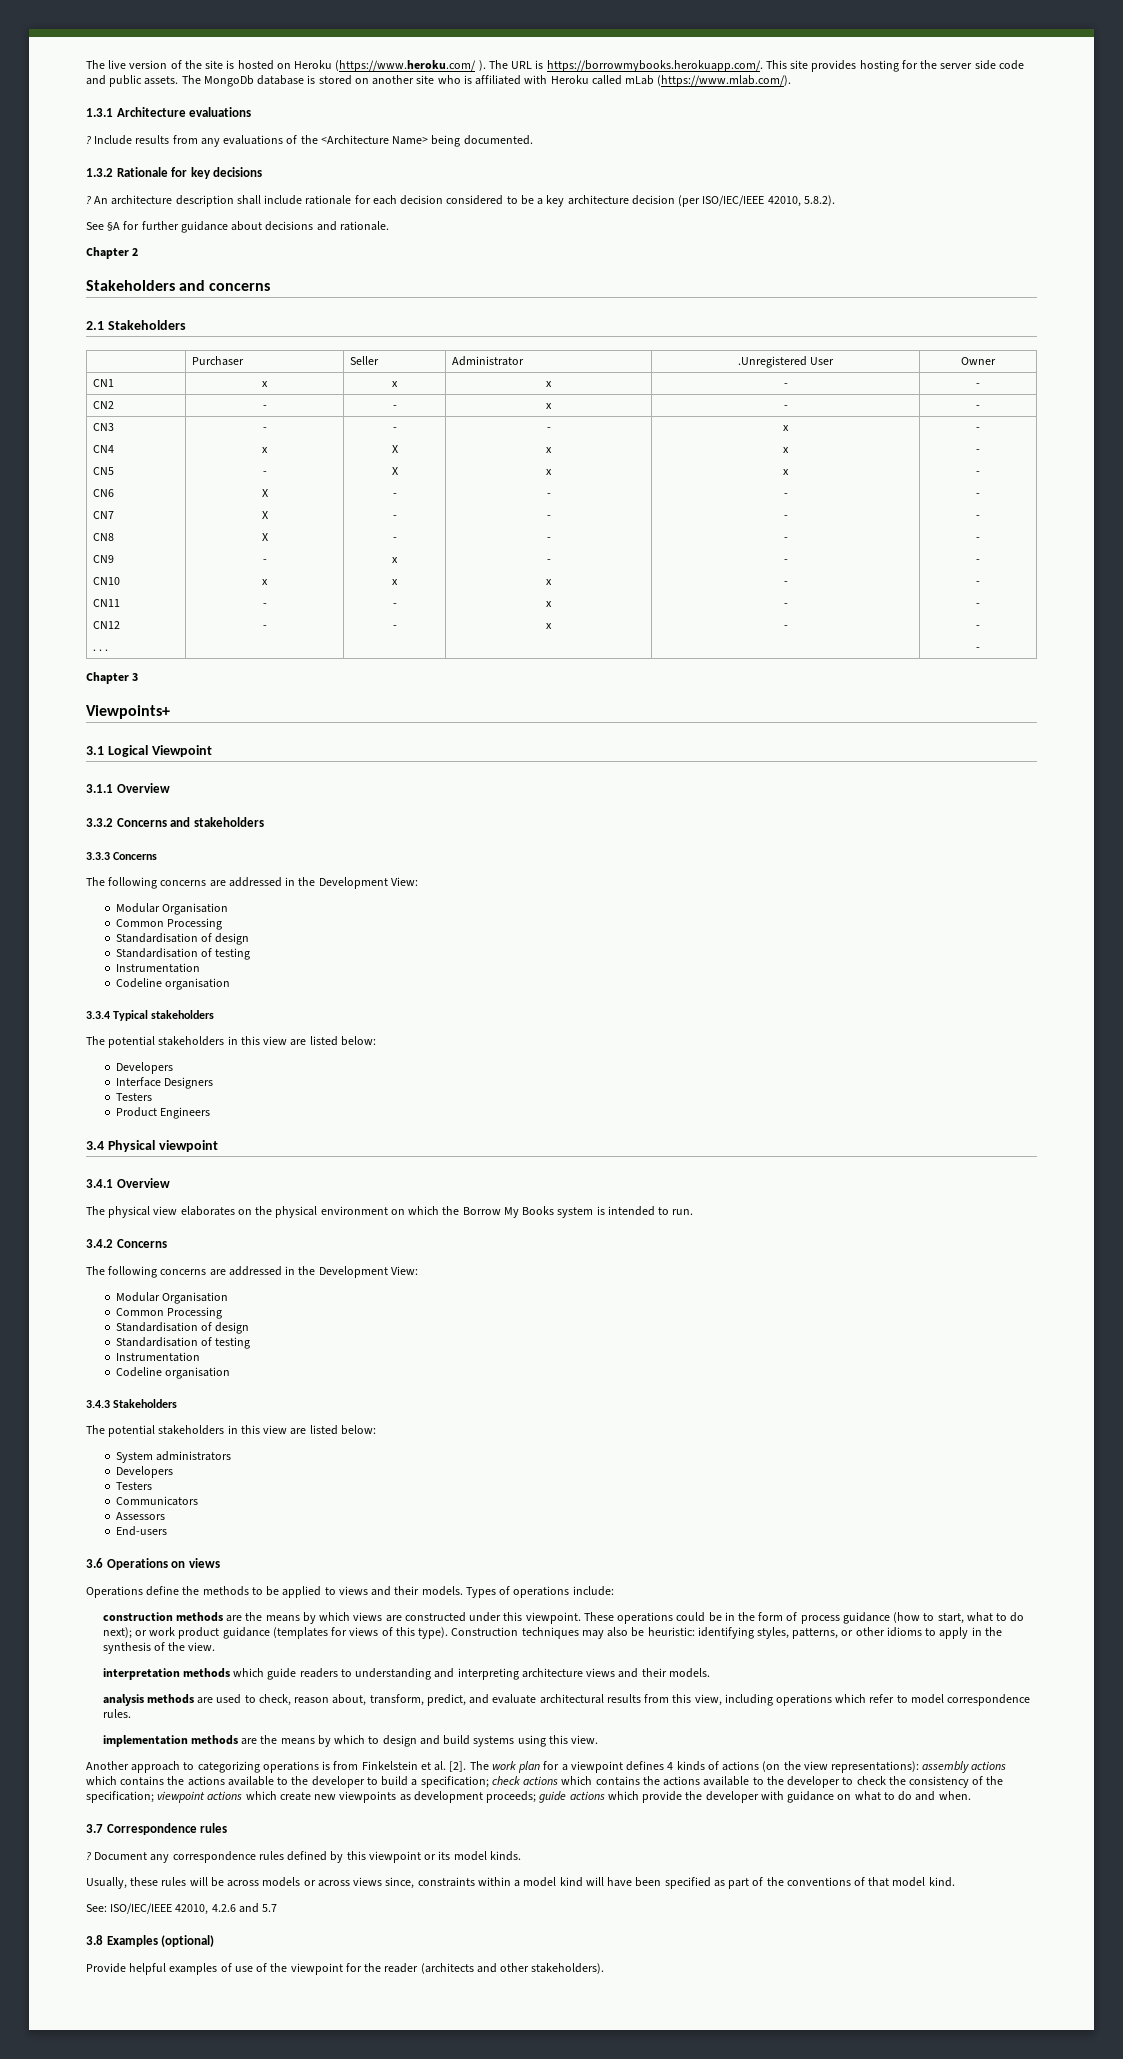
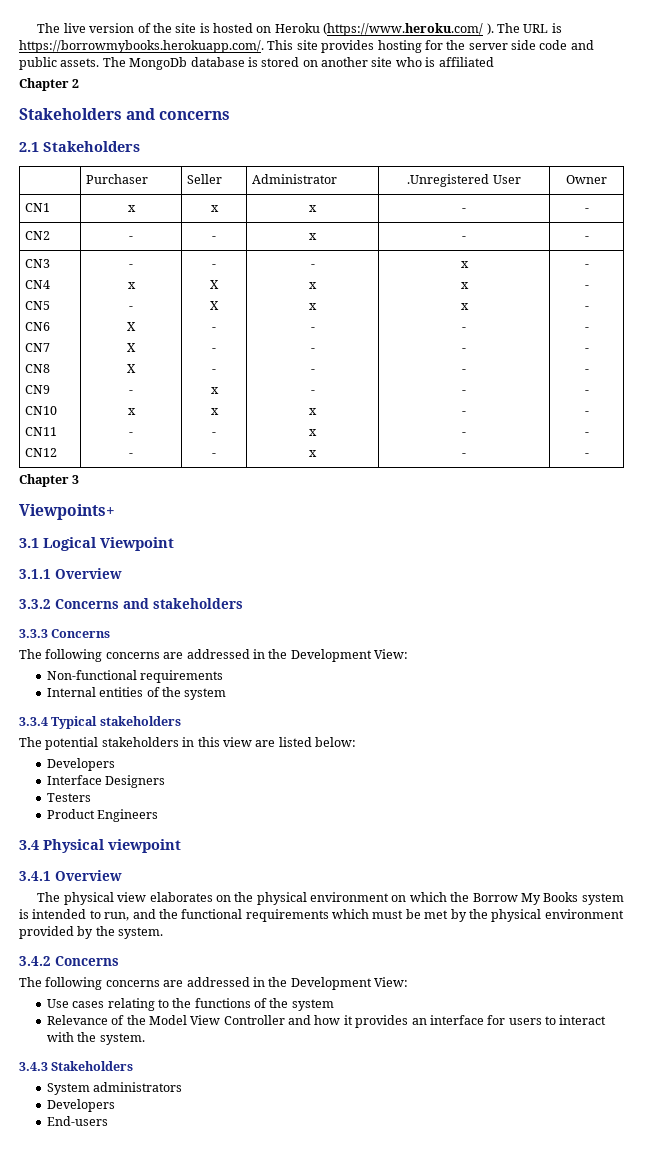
[524,75,792,87] [86,107,252,117] [86,135,533,147] [86,167,263,179] [86,195,835,207] [86,221,389,233] with Heroku called mLab (https://www.mlab.com/). // 1.3.1 Architecture evaluations // ? Include results from any evaluations of the <Architecture Name> being documented. // 1.3.2 Rationale for key decisions // ? An architecture description shall include rationale for each decision considered to be a key architecture decision (per ISO/IEC/IEEE 42010, 5.8.2). // See §A for further guidance about decisions and rationale. -> (494, 62) none
[92,649,109,651] // . . . -> (58, 452) none
[976,647,980,651] // - -> (589, 455) none
[115,903,229,915] [115,918,223,930] [115,933,250,945] [115,948,251,960] [115,963,200,973] [115,978,231,990] Modular Organisation // Common Processing // Standardisation of design // Standardisation of testing // Instrumentation // Codeline organisation -> [46,670,224,683] [46,687,227,700] Non-functional requirements // Internal entities of the system
[672,1209,694,1215] run. -> [104,909,624,922] [19,926,164,939] run, and the functional requirements which must be met by the physical environment provided by the system.
[115,1292,229,1304] [115,1307,223,1319] [115,1322,250,1334] [115,1337,251,1349] [115,1352,200,1362] [115,1367,231,1379] [86,1399,178,1408] [86,1425,376,1437] [115,1451,232,1463] [115,1466,173,1478] [115,1482,152,1490] [115,1496,198,1506] [115,1512,165,1520] [115,1526,167,1536] [86,1558,220,1570] [86,1586,614,1598] [102,1612,1025,1624] [102,1627,1002,1639] [102,1642,216,1654] [102,1668,710,1680] [102,1694,1031,1706] [102,1709,131,1718] [102,1735,599,1747] [86,1761,1007,1773] [86,1776,1004,1788] [86,1791,971,1803] [86,1823,228,1835] [86,1851,521,1863] [86,1877,955,1889] [86,1903,278,1915] [86,1935,215,1947] [86,1963,605,1975] Modular Organisation // Common Processing // Standardisation of design // Standardisation of testing // Instrumentation // Codeline organisation // 3.4.3 Stakeholders // The potential stakeholders in this view are listed below: // System administrators // Developers // Testers // Communicators // Assessors // End-users // 3.6 Operations on views // Operations define the methods to be applied to views and their models. Types of operations include: // construction methods are the means by which views are constructed under this viewpoint. These operations could be in the form of process guidance (how to start, what to do next); or work product guidance (templates for views of this type). Construction techniques may also be heuristic: identifying styles, patterns, or other idioms to apply in the synthesis of the view. // interpretation methods which guide readers to understanding and interpreting architecture views and their models. // analysis methods are used to check, reason about, transform, predict, and evaluate architectural results from this view, including operations which refer to model correspondence rules. // implementation methods are the means by which to design and build systems using this view. // Another approach to categorizing operations is from Finkelstein et al. [2]. The work plan for a viewpoint defines 4 kinds of actions (on the view representations): assembly actions which contains the actions available to the developer to build a specification; check actions which contains the actions available to the developer to check the consistency of the specification; viewpoint actions which create new viewpoints as development proceeds; guide actions which provide the developer with guidance on what to do and when. // 3.7 Correspondence rules // ? Document any correspondence rules defined by this viewpoint or its model kinds. // Usually, these rules will be across models or across views since, constraints within a model kind will have been specified as part of the conventions of that model kind. // See: ISO/IEC/IEEE 42010, 4.2.6 and 5.7 // 3.8 Examples (optional) // Provide helpful examples of use of the viewpoint for the reader (architects and other stakeholders). -> [46,998,334,1011] [46,1015,607,1028] [46,1032,145,1045] [19,1061,134,1071] [46,1082,183,1095] [46,1099,115,1112] [46,1116,108,1126] Use cases relating to the functions of the system // Relevance of the Model View Controller and how it provides an interface for users to interact with the system. // 3.4.3 Stakeholders // System administrators // Developers // End-users

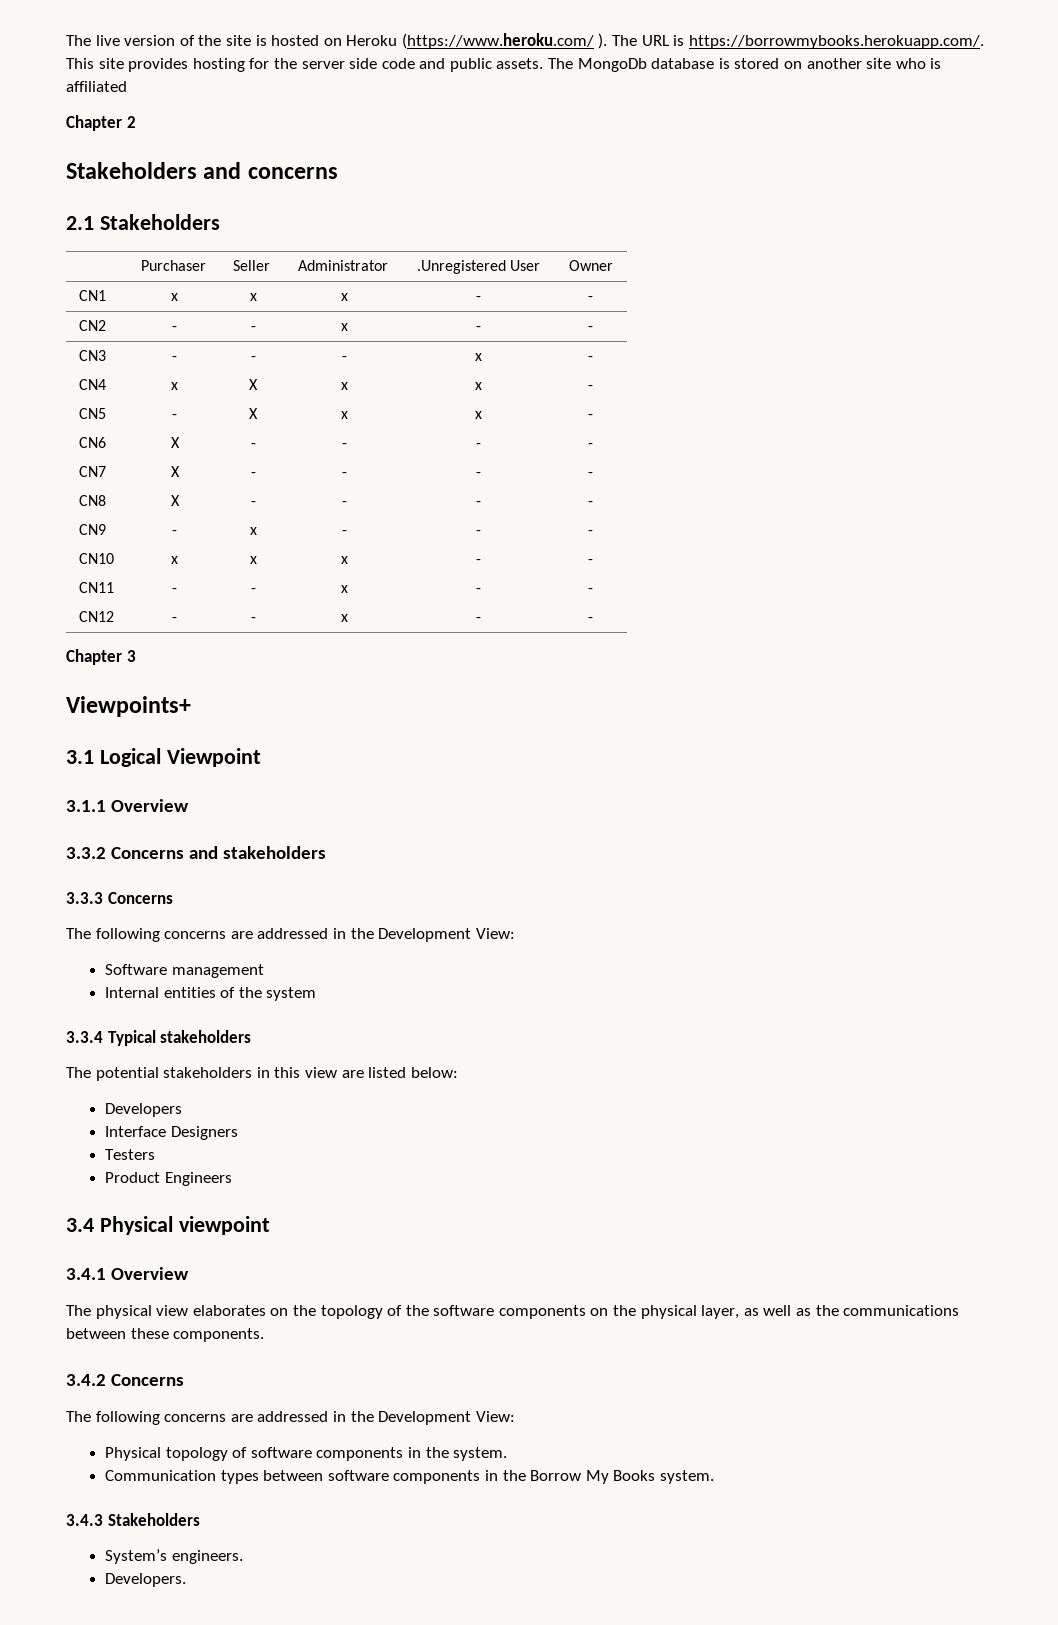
[46,670,224,683] Non-functional requirements -> [105,964,264,978] Software management
[256,892,624,905] [19,909,624,922] [19,926,164,939] physical environment on which the Borrow My Books system is intended to run, and the functional requirements which must be met by the physical environment provided by the system. -> [320,1305,960,1319] [66,1328,265,1342] topology of the software components on the physical layer, as well as the communications between these components.
[46,998,334,1011] [46,1015,607,1028] [46,1032,97,1042] Use cases relating to the functions of the system // Relevance of the Model View Controller and how it provides an interface for users to interact with the -> [105,1447,508,1461] [105,1470,656,1484] Physical topology of software components in the system. // Communication types between software components in the Borrow My Books
[46,1082,183,1095] [46,1099,115,1112] [46,1116,108,1126] System administrators // Developers // End-users -> [105,1549,243,1564] [105,1573,187,1587] System’s engineers. // Developers.

